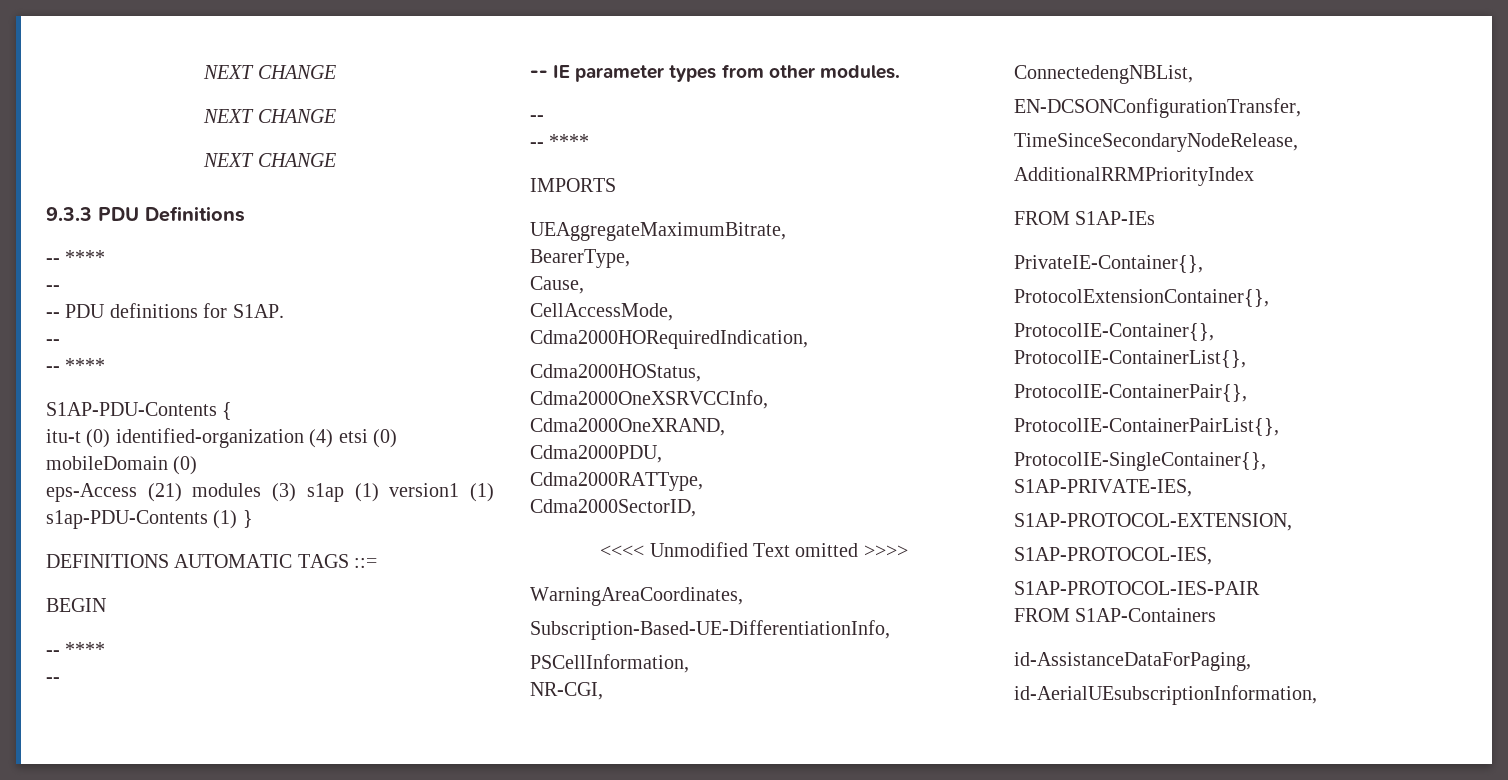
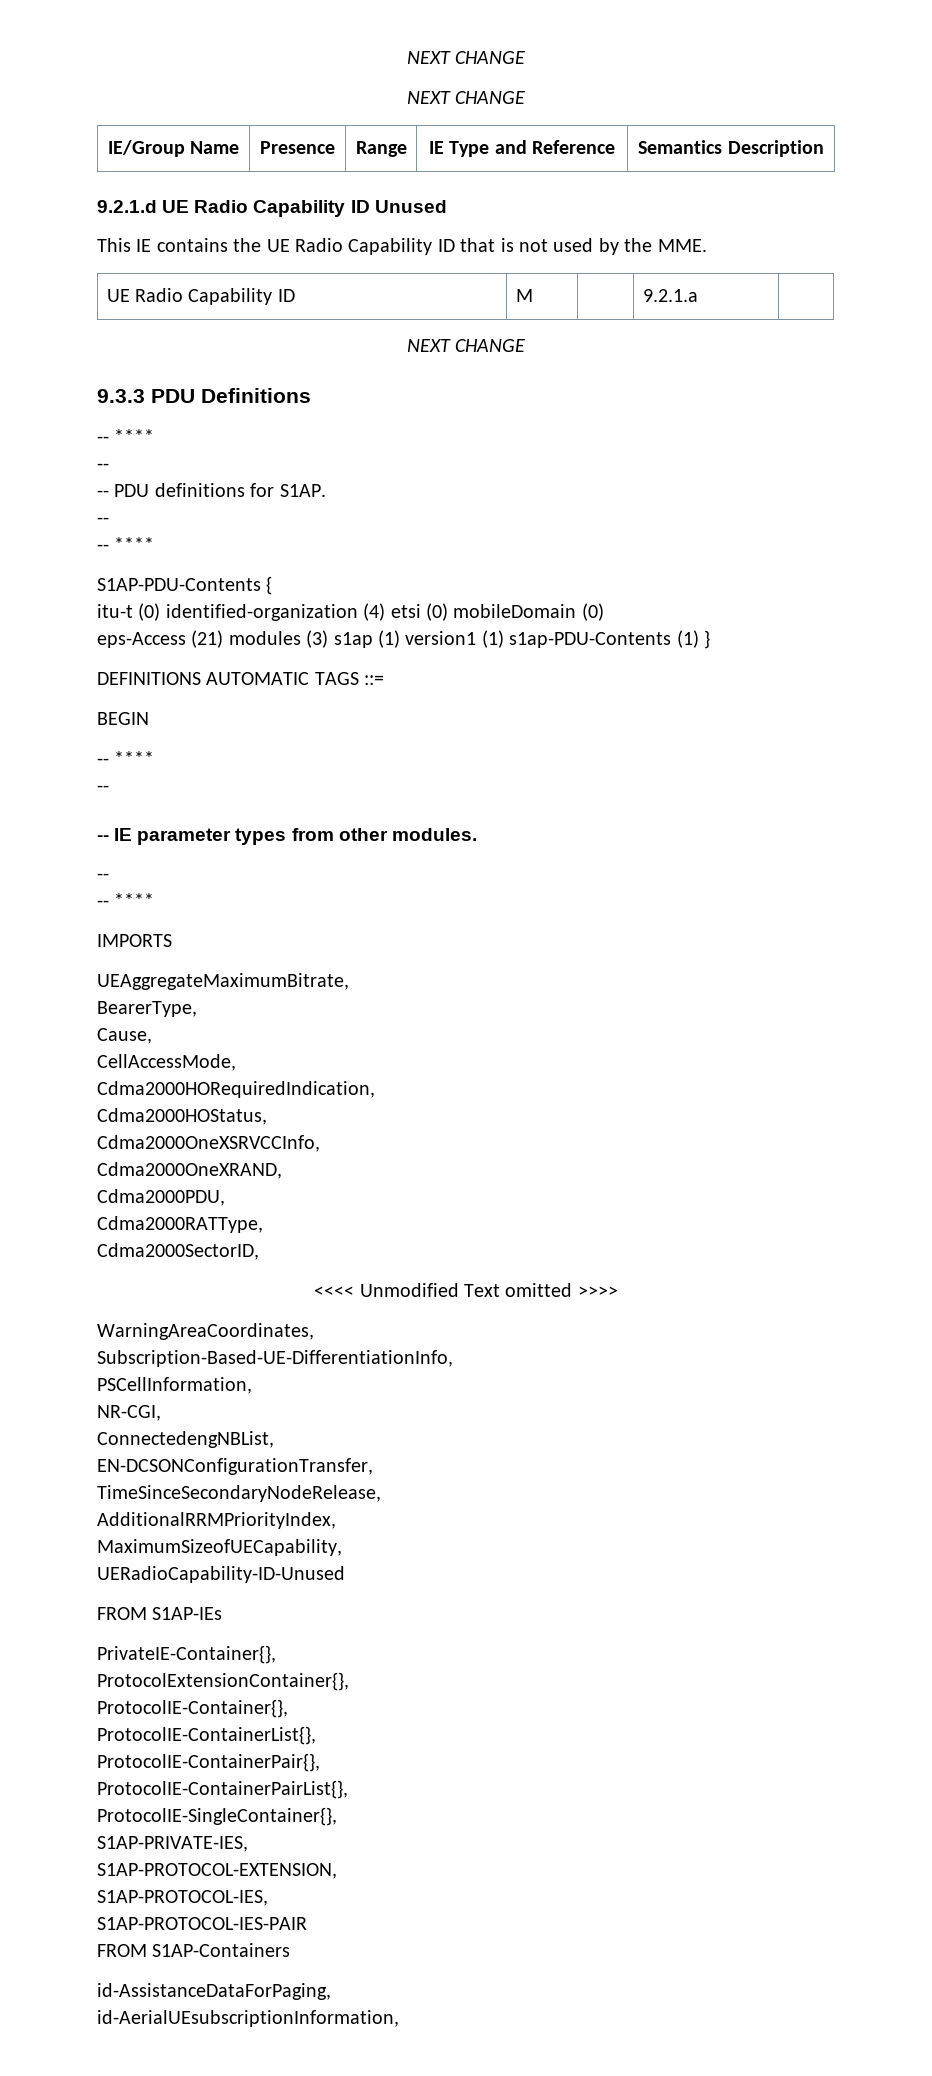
[203,65,336,79] [203,109,336,123] NEXT CHANGE // NEXT CHANGE -> [406,51,526,64] [406,91,526,104] [107,140,240,157] [260,141,335,154] [355,141,407,157] [428,140,616,157] [638,140,824,157] [97,200,447,217] [97,238,707,255] [106,288,295,305] [515,289,533,302] [642,289,698,302] NEXT CHANGE // NEXT CHANGE // IE/Group Name | Presence | Range | IE Type and Reference | Semantics Description // 9.2.1.d UE Radio Capability ID Unused // This IE contains the UE Radio Capability ID that is not used by the MME. // UE Radio Capability ID | M | | 9.2.1.a |
[1014,167,1254,186] AdditionalRRMPriorityIndex -> [97,1512,336,1529] [97,1539,342,1556] [97,1566,345,1583] AdditionalRRMPriorityIndex, // MaximumSizeofUECapability, // UERadioCapability-ID-Unused

